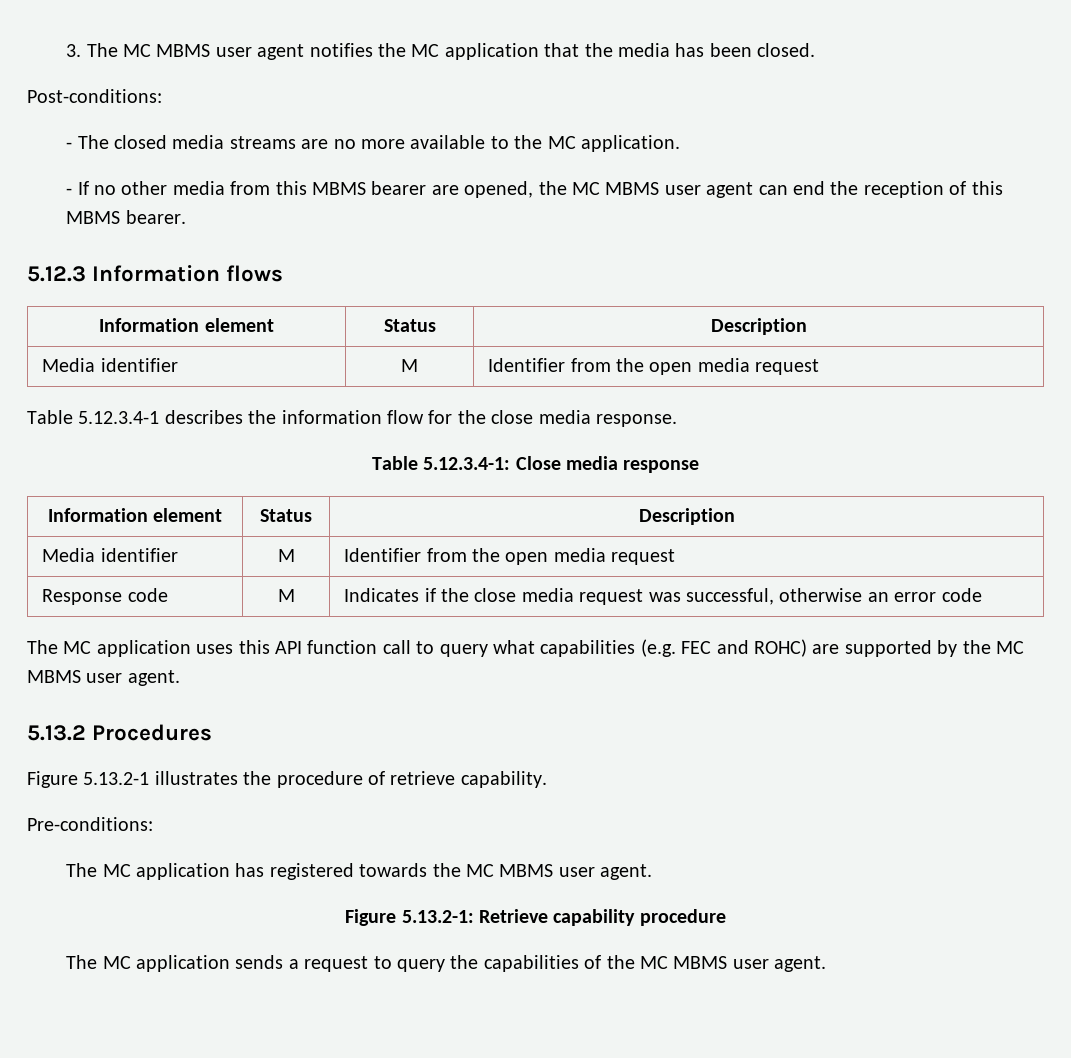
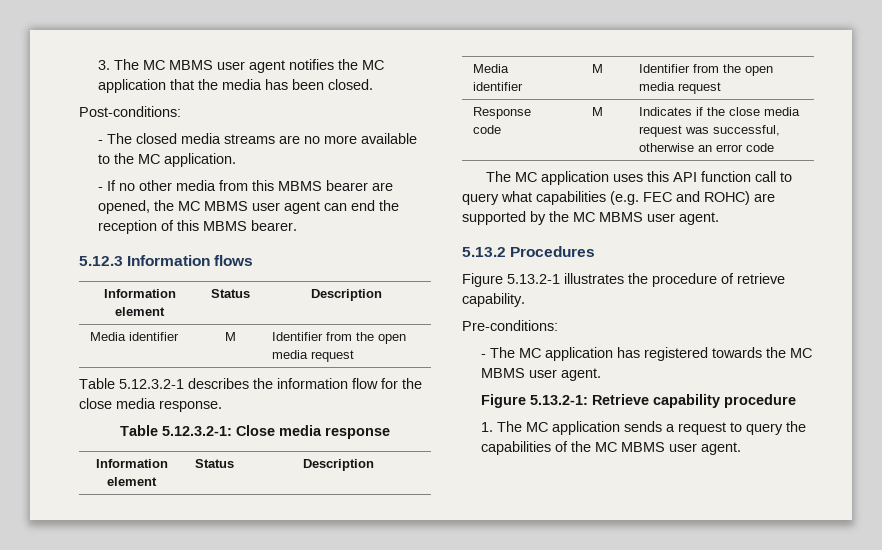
[78,411,160,424] 5.12.3.4-1 -> [119,379,184,389] 5.12.3.2-1
[423,457,511,470] 5.12.3.4-1: -> [162,426,232,436] 5.12.3.2-1:
(153, 824) none -> [481,354,487,358] -
(726, 917) none -> [481,422,494,432] 1.

